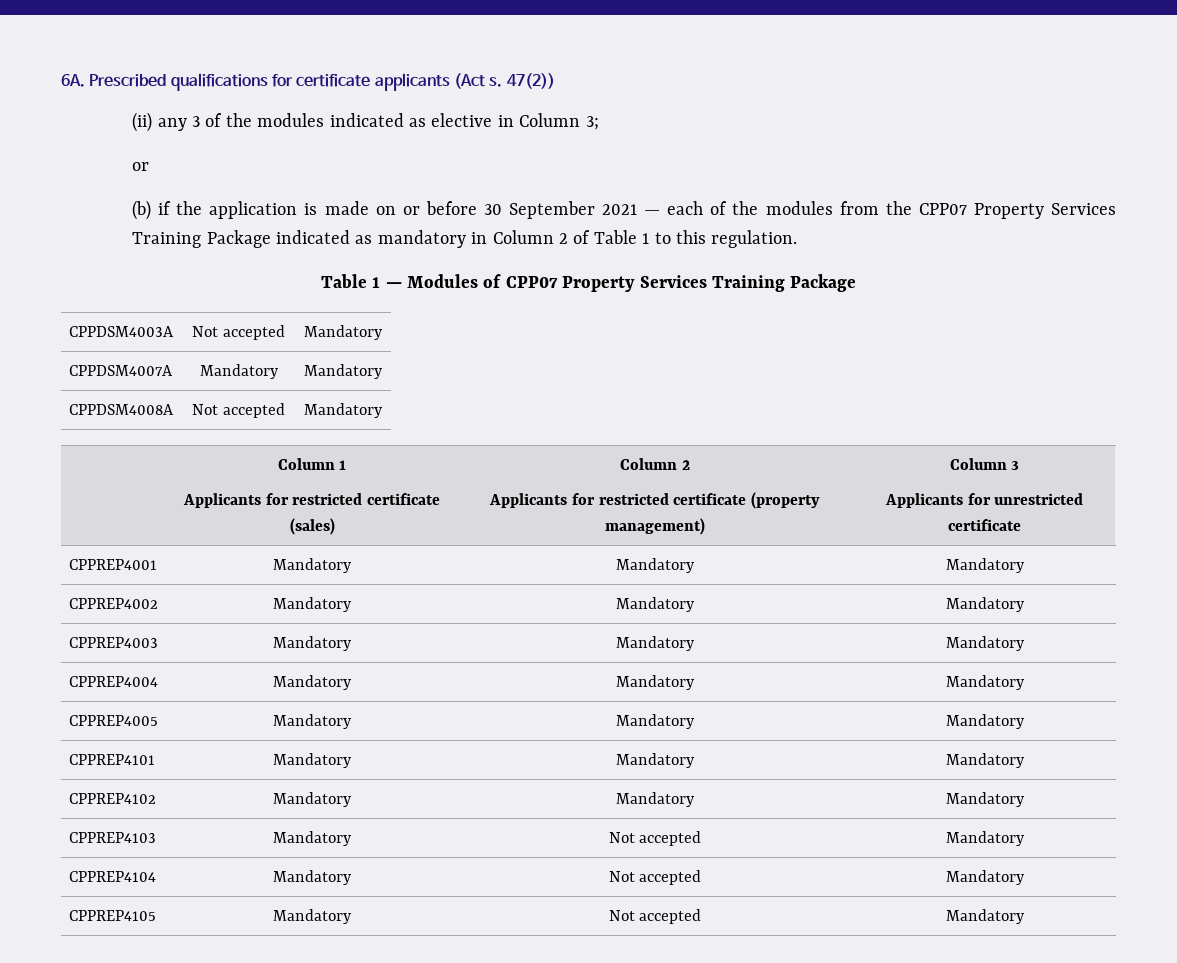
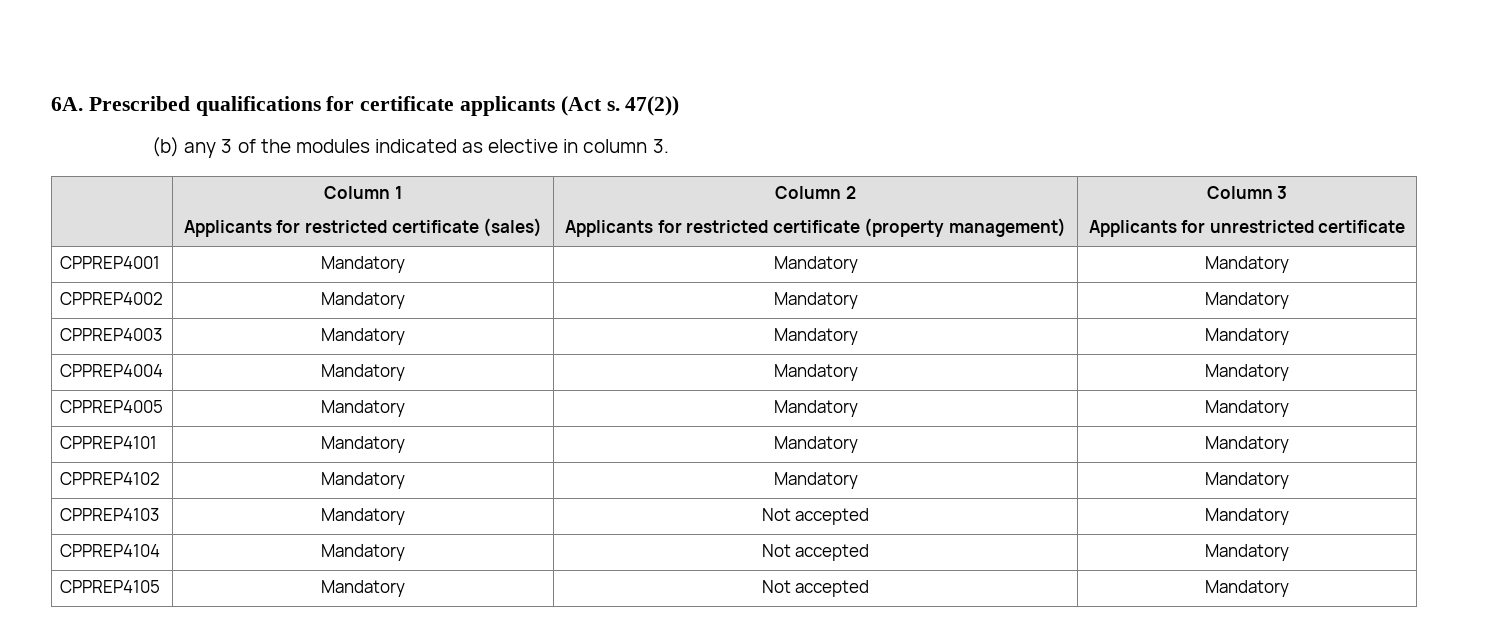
[132,112,153,132] (ii) -> [152,137,180,157] (b)
[519,113,599,130] [132,162,150,171] [132,200,1117,220] [132,230,798,248] [320,274,857,292] [69,326,175,337] [192,325,285,340] [303,325,383,340] [69,365,174,376] [199,364,279,379] [303,364,383,379] [69,404,175,415] [192,403,285,418] [303,403,383,418] Column 3; // or // (b) if the application is made on or before 30 September 2021 — each of the modules from the CPP07 Property Services Training Package indicated as mandatory in Column 2 of Table 1 to this regulation. // Table 1 — Modules of CPP07 Property Services Training Package // CPPDSM4003A | Not accepted | Mandatory // CPPDSM4007A | Mandatory | Mandatory // CPPDSM4008A | Not accepted | Mandatory -> [583,139,669,153] column 3.

